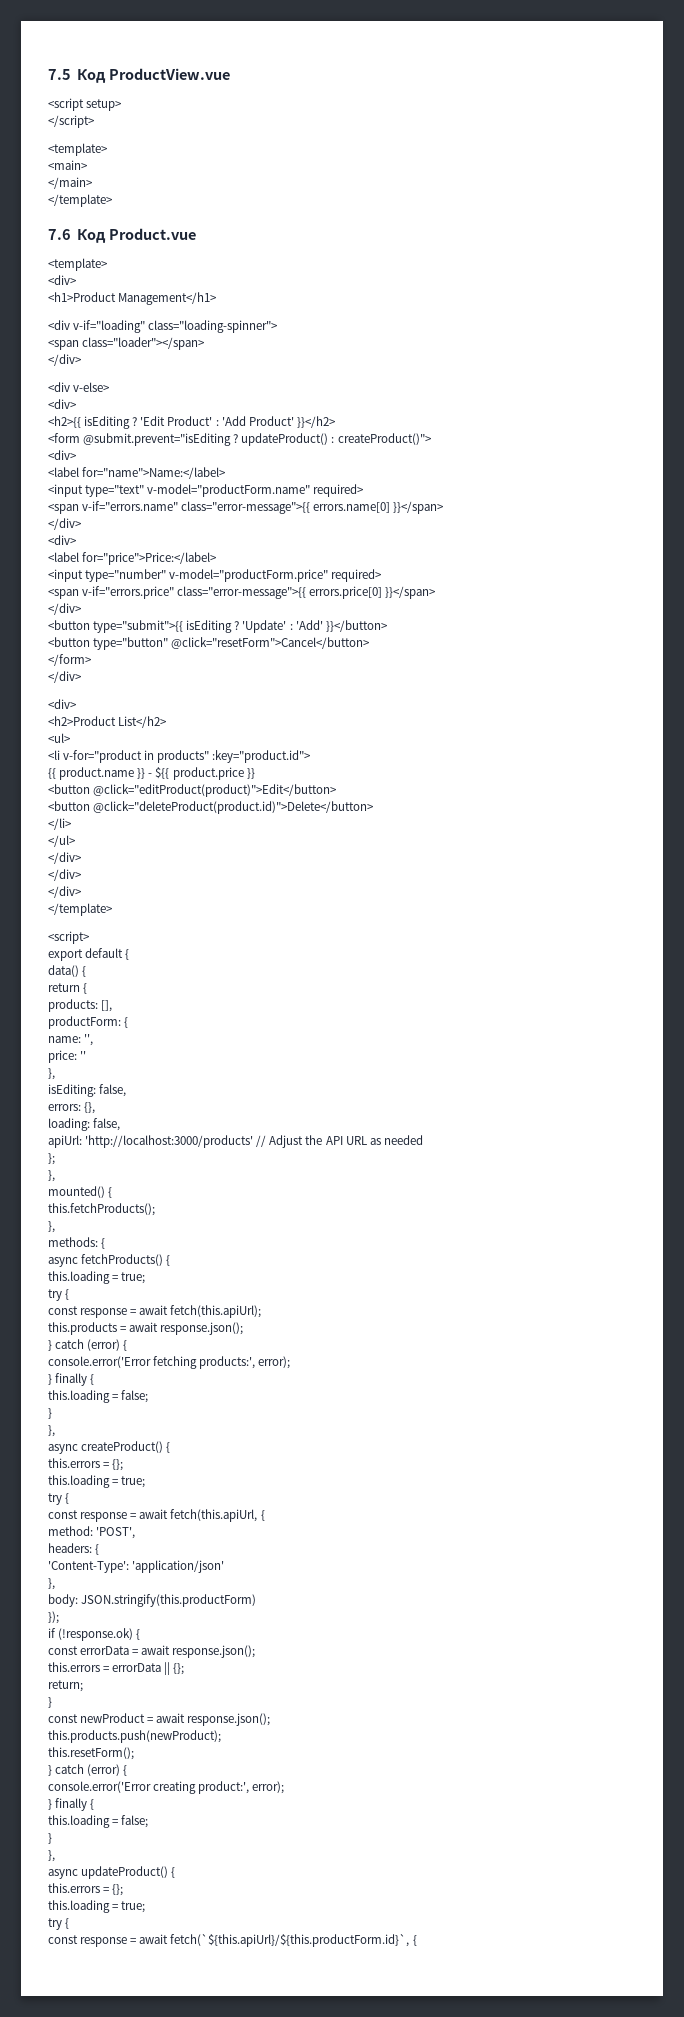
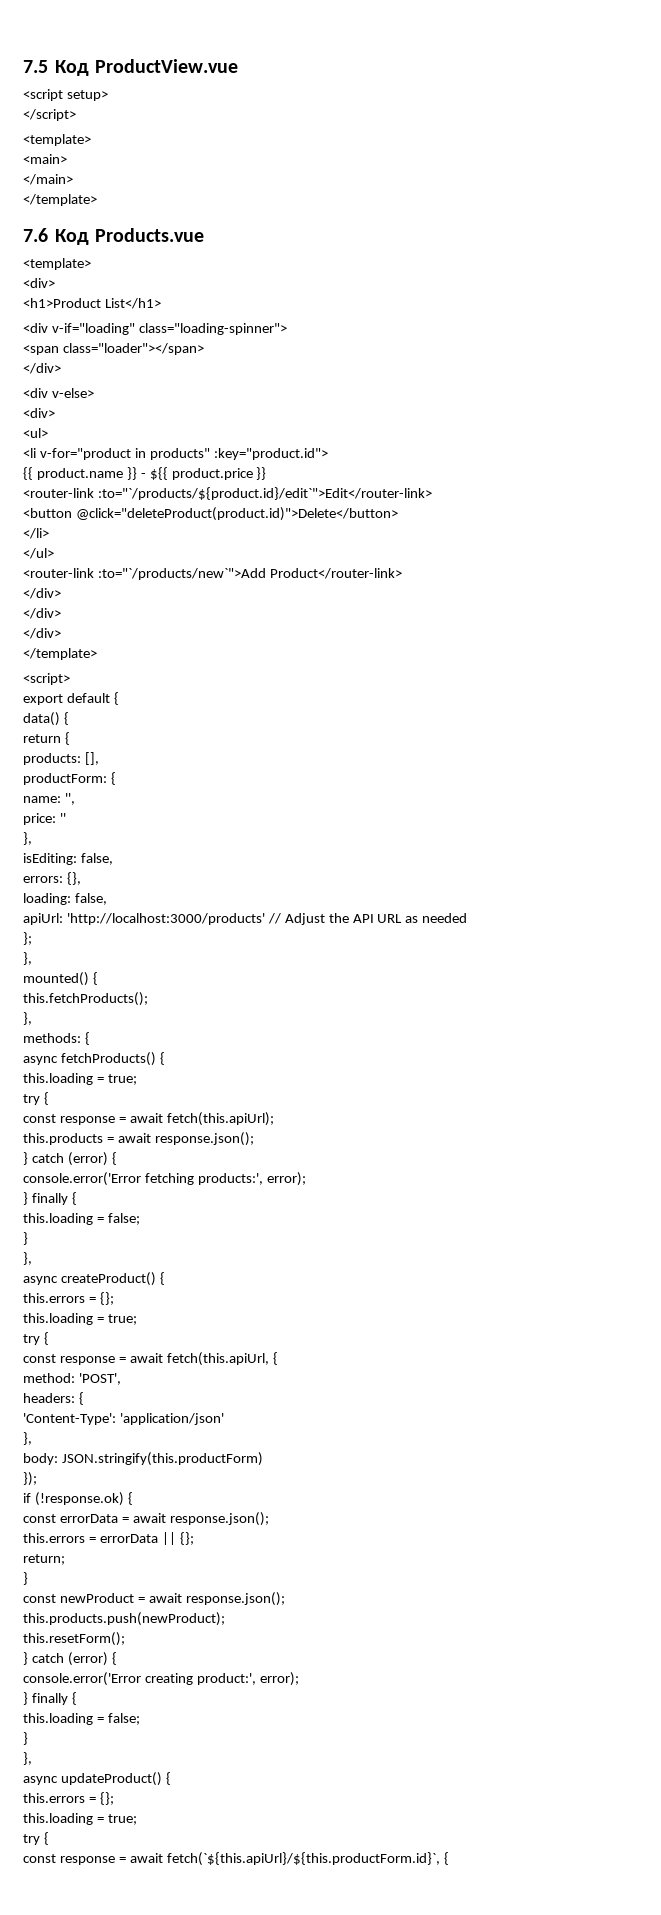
[108,228,196,240] Product.vue -> [94,228,204,242] Products.vue
[118,292,217,305] Management</h1> -> [104,298,161,309] List</h1>
[48,416,335,429] [48,433,431,446] [48,450,76,460] [48,467,226,479] [48,484,364,497] [48,501,444,514] [48,518,81,530] [48,535,76,545] [48,552,217,565] [48,569,382,582] [48,586,436,599] [48,603,81,615] [48,620,387,633] [48,637,370,650] [48,654,91,666] [48,671,81,683] [48,699,76,709] [48,716,167,728] // <h2>{{ isEditing ? 'Edit Product' : 'Add Product' }}</h2> // <form @submit.prevent="isEditing ? updateProduct() : createProduct()"> // <div> // <label for="name">Name:</label> // <input type="text" v-model="productForm.name" required> // <span v-if="errors.name" class="error-message">{{ errors.name[0] }}</span> // </div> // <div> // <label for="price">Price:</label> // <input type="number" v-model="productForm.price" required> // <span v-if="errors.price" class="error-message">{{ errors.price[0] }}</span> // </div> // <button type="submit">{{ isEditing ? 'Update' : 'Add' }}</button> // <button type="button" @click="resetForm">Cancel</button> // </form> // </div> // <div> // <h2>Product List</h2> -> (55, 413) none
[48,784,337,797] <button @click="editProduct(product)">Edit</button> -> [23,487,432,500] <router-link :to="`/products/${product.id}/edit`">Edit</router-link>
(75, 841) none -> [23,568,402,580] // <router-link :to="`/products/new`">Add Product</router-link>

